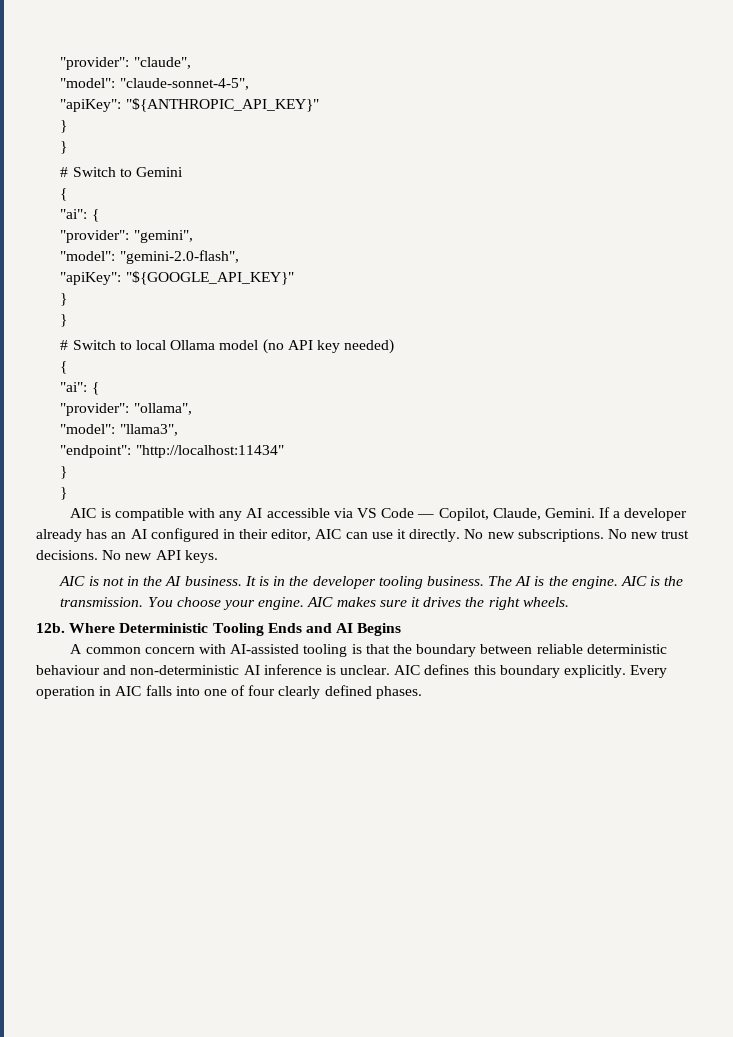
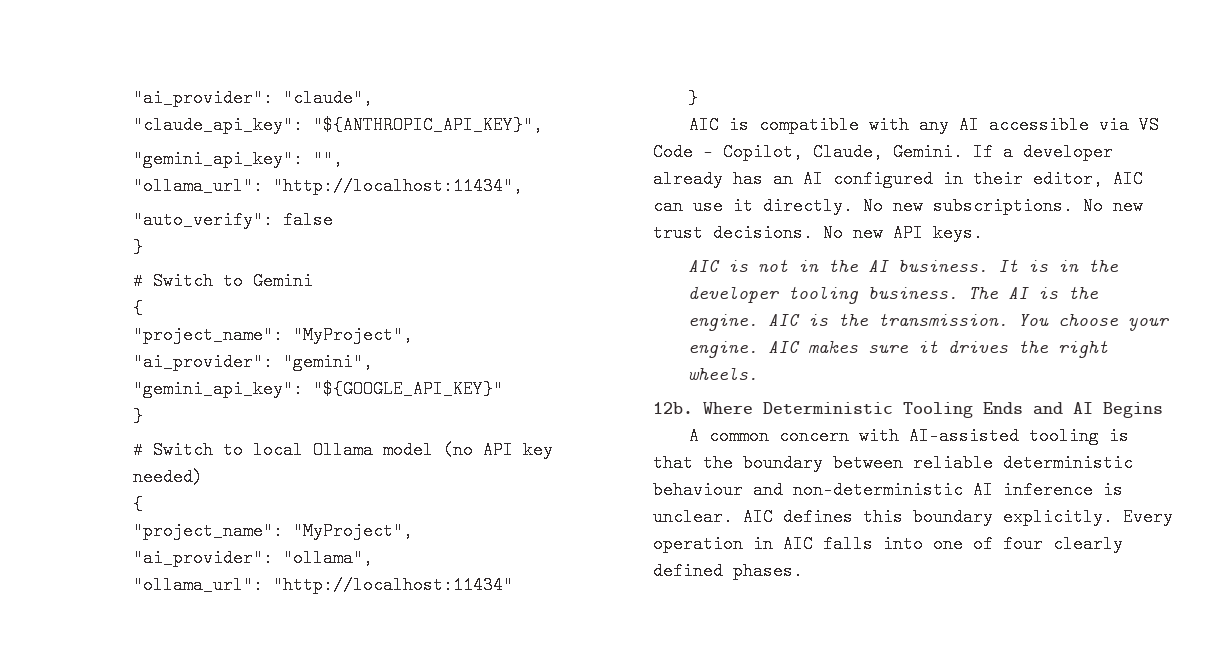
[60,57,130,70] "provider": -> [132,89,273,107] "ai_provider":
[60,78,249,90] [60,98,319,112] [60,120,68,133] "model": "claude-sonnet-4-5", // "apiKey": "${ANTHROPIC_API_KEY}" // } -> [132,116,543,134] [132,150,343,168] [132,177,523,195] [132,211,333,229] "claude_api_key": "${ANTHROPIC_API_KEY}", // "gemini_api_key": "", // "ollama_url": "http://localhost:11434", // "auto_verify": false
[60,209,99,222] [60,230,193,243] [60,250,239,264] [60,272,122,285] "ai": { // "provider": "gemini", // "model": "gemini-2.0-flash", // "apiKey": -> [132,326,413,344] [132,353,373,371] [132,380,303,398] "project_name": "MyProject", // "ai_provider": "gemini", // "gemini_api_key":
[60,314,68,327] // } -> (143, 416) none
[60,382,99,395] [60,403,192,416] [60,424,178,436] [60,445,132,458] "ai": { // "provider": "ollama", // "model": "llama3", // "endpoint": -> [132,522,413,540] [132,549,373,567] [132,576,263,594] "project_name": "MyProject", // "ai_provider": "ollama", // "ollama_url":
[60,487,68,500] // } -> (698, 98) none

